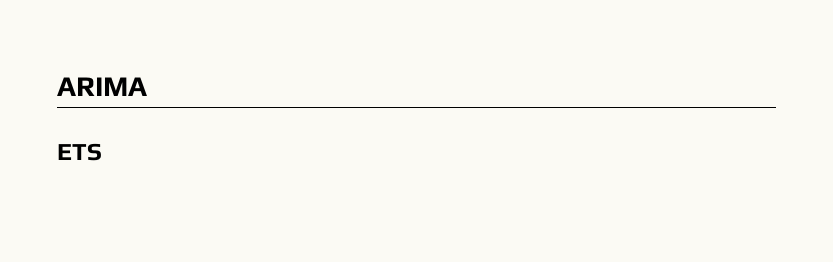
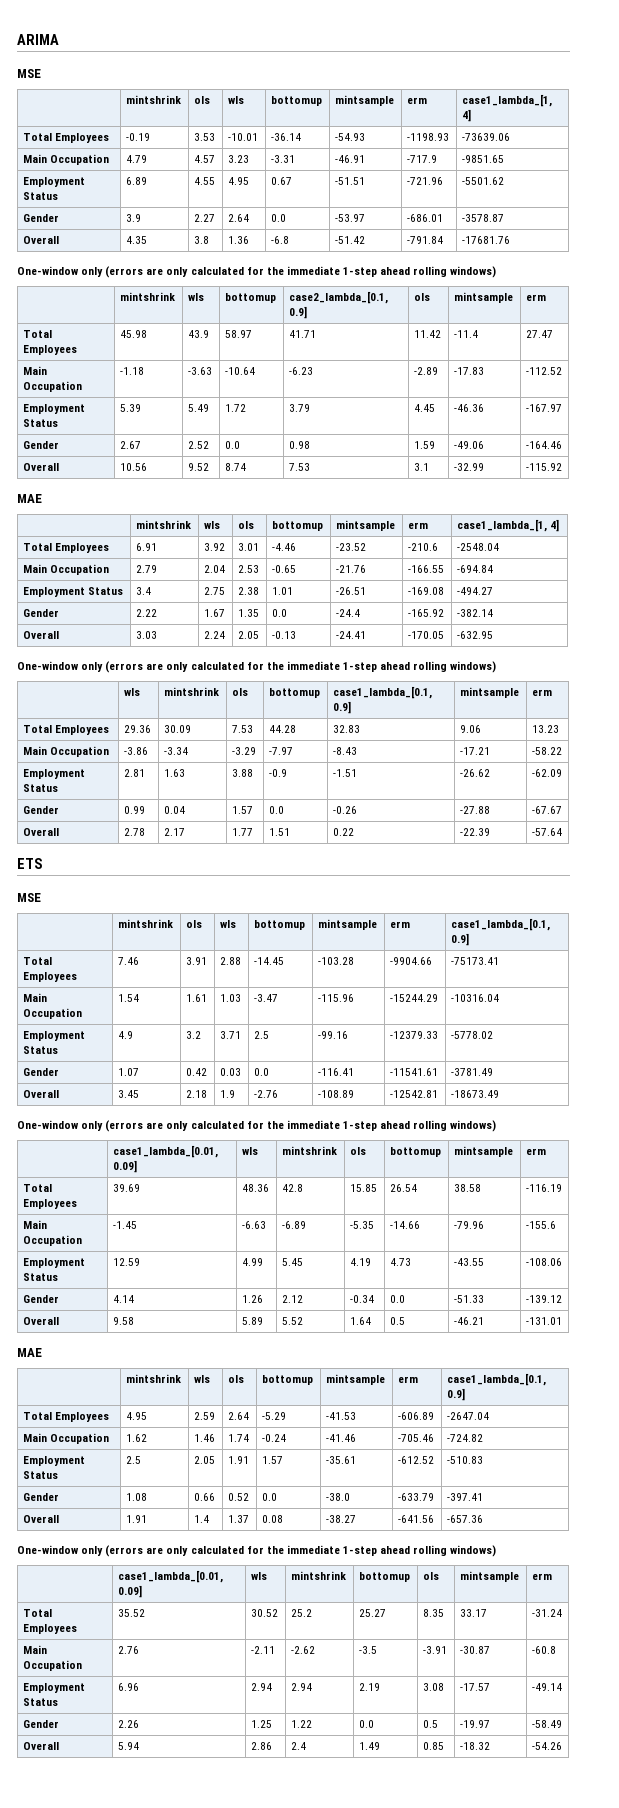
[57,143,102,161] ETS -> [17,69,41,78] [125,95,181,104] [193,96,210,104] [227,96,244,104] [270,96,322,106] [334,95,394,106] [406,97,427,104] [461,94,552,107] [461,109,471,122] [22,133,110,143] [125,133,150,141] [193,133,215,141] [227,133,258,141] [270,133,301,141] [334,133,365,141] [406,133,449,141] [461,133,510,141] [22,154,110,165] [125,155,147,163] [193,155,215,163] [227,155,249,163] [270,155,295,163] [334,155,365,163] [406,155,437,163] [461,155,504,163] [22,177,85,187] [22,192,58,200] [125,177,147,185] [193,177,215,185] [227,177,249,185] [270,177,292,185] [334,177,365,185] [406,177,443,185] [461,177,504,185] [22,214,59,222] [125,214,141,222] [193,214,215,222] [227,214,249,222] [270,214,286,222] [334,214,365,222] [406,214,443,222] [461,214,504,222] [22,236,59,244] [125,236,147,244] [193,236,209,244] [227,236,249,244] [270,236,289,244] [334,236,365,244] [406,236,443,244] [461,236,510,244] [17,266,497,278] [119,292,175,301] [187,293,204,301] [224,293,276,303] [288,291,388,304] [288,306,307,319] [413,293,430,301] [453,292,513,303] [525,294,546,301] [22,330,52,338] [22,345,77,355] [119,330,147,338] [187,330,209,338] [224,330,252,338] [288,330,316,338] [413,330,441,338] [453,330,478,338] [525,330,553,338] [22,366,47,375] [22,381,82,392] [119,367,144,375] [187,367,212,375] [224,367,255,375] [288,367,313,375] [413,367,438,375] [453,367,484,375] [525,367,562,375] [22,404,85,414] [22,419,58,427] [119,404,141,412] [187,404,209,412] [224,404,246,412] [288,404,310,412] [413,404,435,412] [453,404,484,412] [525,404,562,412] [22,441,59,449] [119,441,141,449] [187,441,209,449] [224,441,240,449] [288,441,310,449] [413,441,435,449] [453,441,484,449] [525,441,562,449] [22,463,59,471] [119,463,147,471] [187,463,209,471] [224,463,246,471] [288,463,310,471] [413,463,429,471] [453,463,484,471] [525,463,562,471] [17,494,42,503] [135,520,191,529] [203,521,220,529] [237,521,254,529] [271,521,323,531] [335,520,395,531] [407,522,428,529] [456,519,560,532] [22,543,110,553] [135,543,157,551] [203,543,225,551] [237,543,259,551] [271,543,296,551] [335,543,366,551] [407,543,438,551] [456,543,499,551] [22,564,110,575] [135,565,157,573] [203,565,225,573] [237,565,259,573] [271,565,296,573] [335,565,366,573] [407,565,444,573] [456,565,493,573] [22,587,124,597] [135,587,151,595] [203,587,225,595] [237,587,259,595] [271,587,293,595] [335,587,366,595] [407,587,444,595] [456,587,493,595] [22,609,59,617] [135,609,157,617] [203,609,225,617] [237,609,259,617] [271,609,287,617] [335,609,360,617] [407,609,444,617] [456,609,493,617] [22,631,59,639] [135,631,157,639] [203,631,225,639] [237,631,259,639] [271,631,296,639] [335,631,366,639] [407,631,444,639] [456,631,493,639] [17,661,497,673] [123,688,140,696] [163,687,219,696] [231,688,248,696] [268,688,320,698] [332,686,432,699] [332,701,351,714] [459,687,519,698] [531,689,552,696] [22,725,110,735] [123,725,151,733] [163,725,191,733] [231,725,253,733] [268,725,296,733] [332,725,360,733] [459,725,481,733] [531,725,559,733] [22,746,110,757] [123,747,148,755] [163,747,188,755] [231,747,256,755] [268,747,293,755] [332,747,357,755] [459,747,490,755] [531,747,562,755] [22,769,85,779] [22,784,58,792] [123,769,145,777] [163,769,185,777] [231,769,253,777] [268,769,287,777] [332,769,357,777] [459,769,490,777] [531,769,562,777] [22,806,59,814] [123,806,145,814] [163,806,185,814] [231,806,253,814] [268,806,284,814] [332,806,357,814] [459,806,490,814] [531,806,562,814] [22,828,59,836] [123,828,145,836] [163,828,185,836] [231,828,253,836] [268,828,290,836] [332,828,354,836] [459,828,490,836] [531,828,562,836] [17,858,43,869] [17,893,41,902] [117,919,173,928] [185,920,202,928] [219,920,236,928] [253,920,305,930] [317,919,377,930] [389,921,410,928] [450,918,550,931] [450,933,469,946] [22,957,52,965] [22,972,77,982] [117,957,139,965] [185,957,207,965] [219,957,241,965] [253,957,284,965] [317,957,354,965] [389,957,432,965] [450,957,499,965] [22,993,47,1002] [22,1008,82,1019] [117,994,139,1002] [185,994,207,1002] [219,994,241,1002] [253,994,278,1002] [317,994,354,1002] [389,994,438,1002] [450,994,499,1002] [22,1031,85,1041] [22,1046,58,1054] [117,1031,133,1039] [185,1031,201,1039] [219,1031,241,1039] [253,1031,269,1039] [317,1031,348,1039] [389,1031,438,1039] [450,1031,493,1039] [22,1068,59,1076] [117,1068,139,1076] [185,1068,207,1076] [219,1068,241,1076] [253,1068,269,1076] [317,1068,354,1076] [389,1068,438,1076] [450,1068,493,1076] [22,1090,59,1098] [117,1090,139,1098] [185,1090,207,1098] [219,1090,235,1098] [253,1090,278,1098] [317,1090,354,1098] [389,1090,438,1098] [450,1090,499,1098] [17,1120,497,1132] [112,1145,218,1158] [112,1160,137,1173] [241,1147,258,1155] [281,1146,337,1155] [349,1147,366,1155] [389,1147,441,1157] [453,1146,513,1157] [525,1148,546,1155] [22,1184,52,1192] [22,1199,77,1209] [112,1184,140,1192] [241,1184,269,1192] [281,1184,303,1192] [349,1184,377,1192] [389,1184,417,1192] [453,1184,481,1192] [525,1184,562,1192] [22,1220,47,1229] [22,1235,82,1246] [112,1221,137,1229] [241,1221,266,1229] [281,1221,306,1229] [349,1221,374,1229] [389,1221,420,1229] [453,1221,484,1229] [525,1221,556,1229] [22,1258,85,1268] [22,1273,58,1281] [112,1258,140,1266] [241,1258,263,1266] [281,1258,303,1266] [349,1258,371,1266] [389,1258,411,1266] [453,1258,484,1266] [525,1258,562,1266] [22,1295,59,1303] [112,1295,134,1303] [241,1295,263,1303] [281,1295,303,1303] [349,1295,374,1303] [389,1295,405,1303] [453,1295,484,1303] [525,1295,562,1303] [22,1317,59,1325] [112,1317,134,1325] [241,1317,263,1325] [281,1317,303,1325] [349,1317,371,1325] [389,1317,405,1325] [453,1317,484,1325] [525,1317,562,1325] [17,1348,42,1357] [125,1374,181,1383] [193,1375,210,1383] [227,1375,244,1383] [261,1375,313,1385] [325,1374,385,1385] [397,1376,418,1383] [446,1373,546,1386] [446,1388,465,1401] [22,1412,110,1422] [125,1412,147,1420] [193,1412,215,1420] [227,1412,249,1420] [261,1412,286,1420] [325,1412,356,1420] [397,1412,434,1420] [446,1412,489,1420] [22,1433,110,1444] [125,1434,147,1442] [193,1434,215,1442] [227,1434,249,1442] [261,1434,286,1442] [325,1434,356,1442] [397,1434,434,1442] [446,1434,483,1442] [22,1456,85,1466] [22,1471,58,1479] [125,1456,141,1464] [193,1456,215,1464] [227,1456,249,1464] [261,1456,283,1464] [325,1456,356,1464] [397,1456,434,1464] [446,1456,483,1464] [22,1493,59,1501] [125,1493,147,1501] [193,1493,215,1501] [227,1493,249,1501] [261,1493,277,1501] [325,1493,350,1501] [397,1493,434,1501] [446,1493,483,1501] [22,1515,59,1523] [125,1515,147,1523] [193,1515,209,1523] [227,1515,249,1523] [261,1515,283,1523] [325,1515,356,1523] [397,1515,434,1523] [446,1515,483,1523] [17,1545,497,1557] [117,1570,223,1583] [117,1585,142,1598] [250,1572,267,1580] [290,1571,346,1580] [358,1572,410,1582] [422,1572,439,1580] [459,1571,519,1582] [531,1573,552,1580] [22,1609,52,1617] [22,1624,77,1634] [117,1609,145,1617] [250,1609,278,1617] [290,1609,312,1617] [358,1609,386,1617] [422,1609,444,1617] [459,1609,487,1617] [531,1609,562,1617] [22,1645,47,1654] [22,1660,82,1671] [117,1646,139,1654] [250,1646,275,1654] [290,1646,315,1654] [358,1646,377,1654] [422,1646,447,1654] [459,1646,490,1654] [531,1646,556,1654] [22,1683,85,1693] [22,1698,58,1706] [117,1683,139,1691] [250,1683,272,1691] [290,1683,312,1691] [358,1683,380,1691] [422,1683,444,1691] [459,1683,490,1691] [531,1683,562,1691] [22,1720,59,1728] [117,1720,139,1728] [250,1720,272,1728] [290,1720,312,1728] [358,1720,374,1728] [422,1720,438,1728] [459,1720,490,1728] [531,1720,562,1728] [22,1742,59,1750] [117,1742,139,1750] [250,1742,272,1750] [290,1742,306,1750] [358,1742,380,1750] [422,1742,444,1750] [459,1742,490,1750] [531,1742,562,1750] MSE // | mintshrink | ols | wls | bottomup | mintsample | erm | case1_lambda_[1, 4] // Total Employees | -0.19 | 3.53 | -10.01 | -36.14 | -54.93 | -1198.93 | -73639.06 // Main Occupation | 4.79 | 4.57 | 3.23 | -3.31 | -46.91 | -717.9 | -9851.65 // Employment Status | 6.89 | 4.55 | 4.95 | 0.67 | -51.51 | -721.96 | -5501.62 // Gender | 3.9 | 2.27 | 2.64 | 0.0 | -53.97 | -686.01 | -3578.87 // Overall | 4.35 | 3.8 | 1.36 | -6.8 | -51.42 | -791.84 | -17681.76 // One-window only (errors are only calculated for the immediate 1-step ahead rolling windows) // | mintshrink | wls | bottomup | case2_lambda_[0.1, 0.9] | ols | mintsample | erm // Total Employees | 45.98 | 43.9 | 58.97 | 41.71 | 11.42 | -11.4 | 27.47 // Main Occupation | -1.18 | -3.63 | -10.64 | -6.23 | -2.89 | -17.83 | -112.52 // Employment Status | 5.39 | 5.49 | 1.72 | 3.79 | 4.45 | -46.36 | -167.97 // Gender | 2.67 | 2.52 | 0.0 | 0.98 | 1.59 | -49.06 | -164.46 // Overall | 10.56 | 9.52 | 8.74 | 7.53 | 3.1 | -32.99 | -115.92 // MAE // | mintshrink | wls | ols | bottomup | mintsample | erm | case1_lambda_[1, 4] // Total Employees | 6.91 | 3.92 | 3.01 | -4.46 | -23.52 | -210.6 | -2548.04 // Main Occupation | 2.79 | 2.04 | 2.53 | -0.65 | -21.76 | -166.55 | -694.84 // Employment Status | 3.4 | 2.75 | 2.38 | 1.01 | -26.51 | -169.08 | -494.27 // Gender | 2.22 | 1.67 | 1.35 | 0.0 | -24.4 | -165.92 | -382.14 // Overall | 3.03 | 2.24 | 2.05 | -0.13 | -24.41 | -170.05 | -632.95 // One-window only (errors are only calculated for the immediate 1-step ahead rolling windows) // | wls | mintshrink | ols | bottomup | case1_lambda_[0.1, 0.9] | mintsample | erm // Total Employees | 29.36 | 30.09 | 7.53 | 44.28 | 32.83 | 9.06 | 13.23 // Main Occupation | -3.86 | -3.34 | -3.29 | -7.97 | -8.43 | -17.21 | -58.22 // Employment Status | 2.81 | 1.63 | 3.88 | -0.9 | -1.51 | -26.62 | -62.09 // Gender | 0.99 | 0.04 | 1.57 | 0.0 | -0.26 | -27.88 | -67.67 // Overall | 2.78 | 2.17 | 1.77 | 1.51 | 0.22 | -22.39 | -57.64 // ETS // MSE // | mintshrink | ols | wls | bottomup | mintsample | erm | case1_lambda_[0.1, 0.9] // Total Employees | 7.46 | 3.91 | 2.88 | -14.45 | -103.28 | -9904.66 | -75173.41 // Main Occupation | 1.54 | 1.61 | 1.03 | -3.47 | -115.96 | -15244.29 | -10316.04 // Employment Status | 4.9 | 3.2 | 3.71 | 2.5 | -99.16 | -12379.33 | -5778.02 // Gender | 1.07 | 0.42 | 0.03 | 0.0 | -116.41 | -11541.61 | -3781.49 // Overall | 3.45 | 2.18 | 1.9 | -2.76 | -108.89 | -12542.81 | -18673.49 // One-window only (errors are only calculated for the immediate 1-step ahead rolling windows) // | case1_lambda_[0.01, 0.09] | wls | mintshrink | ols | bottomup | mintsample | erm // Total Employees | 39.69 | 48.36 | 42.8 | 15.85 | 26.54 | 38.58 | -116.19 // Main Occupation | -1.45 | -6.63 | -6.89 | -5.35 | -14.66 | -79.96 | -155.6 // Employment Status | 12.59 | 4.99 | 5.45 | 4.19 | 4.73 | -43.55 | -108.06 // Gender | 4.14 | 1.26 | 2.12 | -0.34 | 0.0 | -51.33 | -139.12 // Overall | 9.58 | 5.89 | 5.52 | 1.64 | 0.5 | -46.21 | -131.01 // MAE // | mintshrink | wls | ols | bottomup | mintsample | erm | case1_lambda_[0.1, 0.9] // Total Employees | 4.95 | 2.59 | 2.64 | -5.29 | -41.53 | -606.89 | -2647.04 // Main Occupation | 1.62 | 1.46 | 1.74 | -0.24 | -41.46 | -705.46 | -724.82 // Employment Status | 2.5 | 2.05 | 1.91 | 1.57 | -35.61 | -612.52 | -510.83 // Gender | 1.08 | 0.66 | 0.52 | 0.0 | -38.0 | -633.79 | -397.41 // Overall | 1.91 | 1.4 | 1.37 | 0.08 | -38.27 | -641.56 | -657.36 // One-window only (errors are only calculated for the immediate 1-step ahead rolling windows) // | case1_lambda_[0.01, 0.09] | wls | mintshrink | bottomup | ols | mintsample | erm // Total Employees | 35.52 | 30.52 | 25.2 | 25.27 | 8.35 | 33.17 | -31.24 // Main Occupation | 2.76 | -2.11 | -2.62 | -3.5 | -3.91 | -30.87 | -60.8 // Employment Status | 6.96 | 2.94 | 2.94 | 2.19 | 3.08 | -17.57 | -49.14 // Gender | 2.26 | 1.25 | 1.22 | 0.0 | 0.5 | -19.97 | -58.49 // Overall | 5.94 | 2.86 | 2.4 | 1.49 | 0.85 | -18.32 | -54.26

